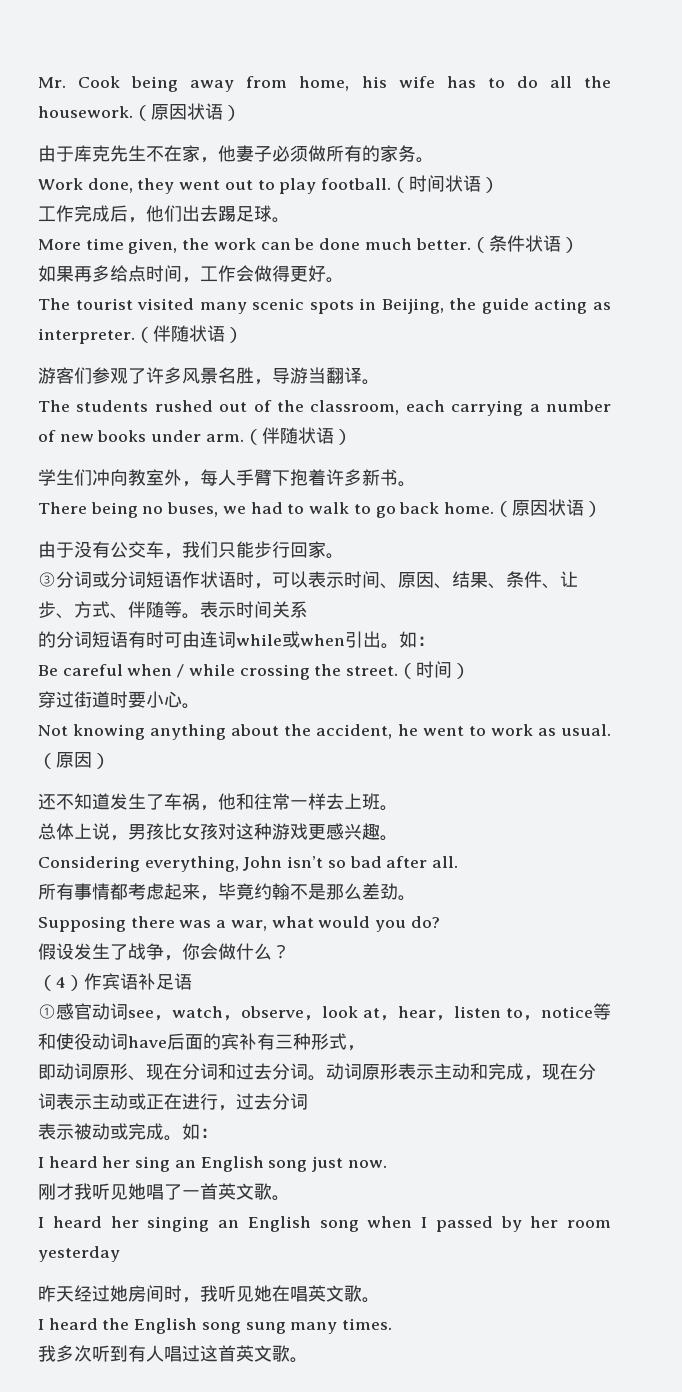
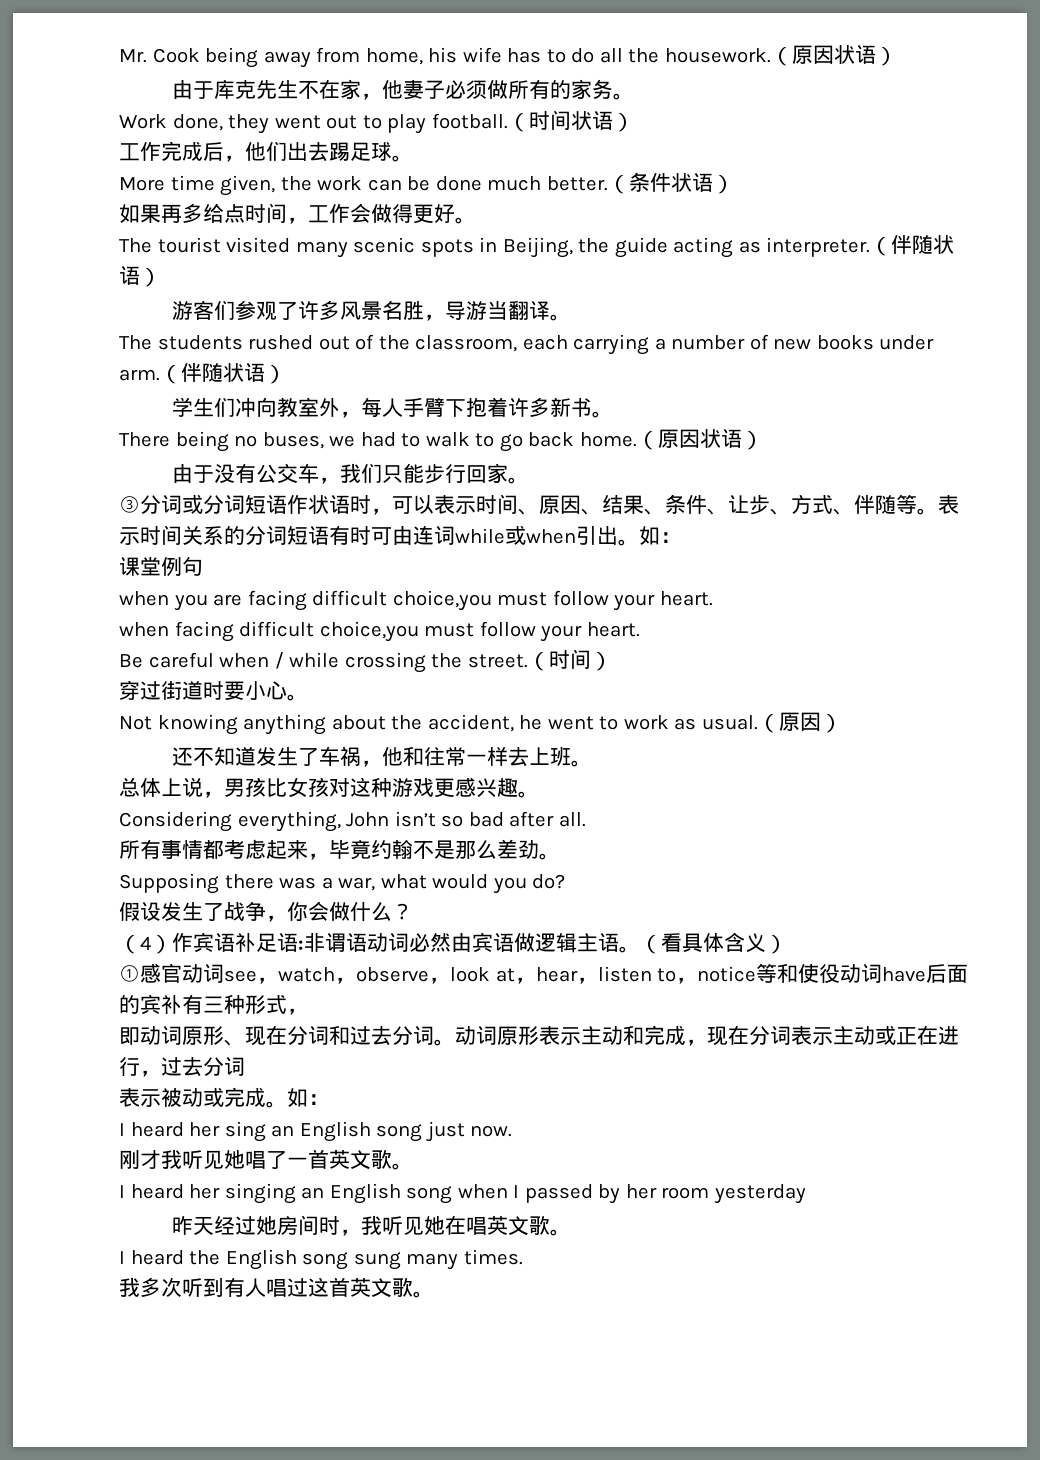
(308, 609) // -> (224, 535) none
(435, 641) none -> [119,556,203,577] [119,590,713,611] [119,621,640,642] // 课堂例句 // when you are facing difficult choice,you must follow your heart. // when facing difficult choice,you must follow your heart.
(192, 981) none -> [298,932,787,954] :非谓语动词必然由宾语做逻辑主语。（看具体含义）

